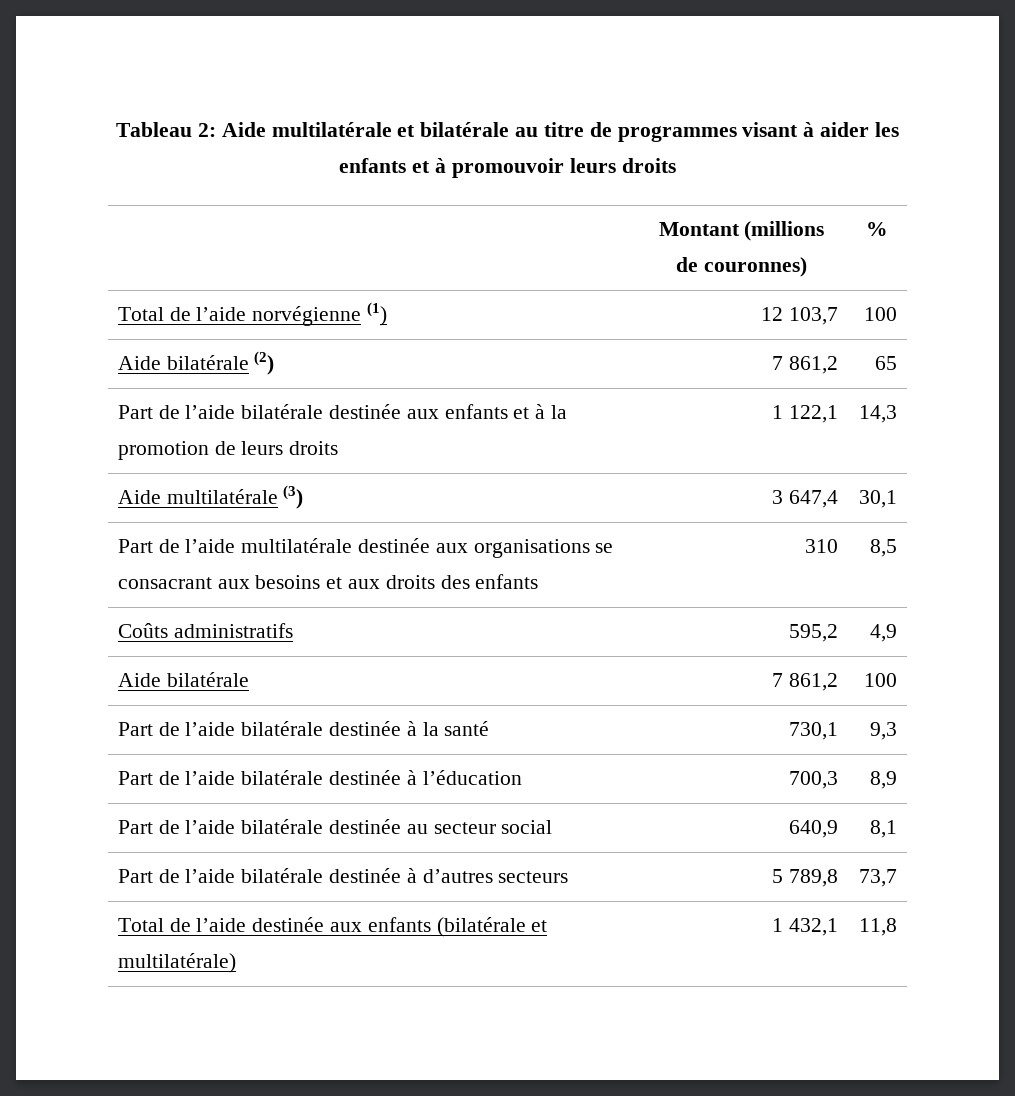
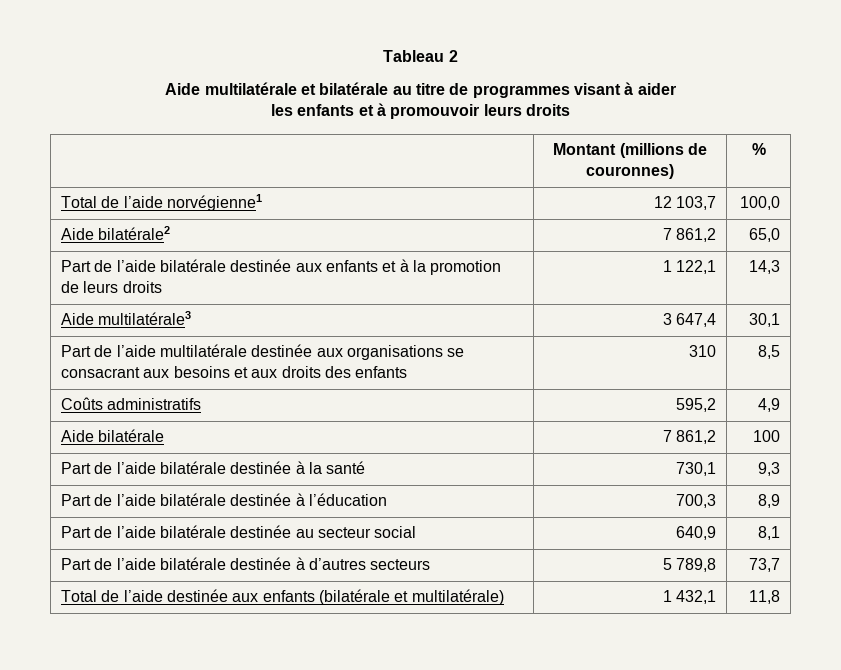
[198,123,217,137] 2: -> [448,50,458,62] 2 //
(869, 129) none -> (676, 89) //
[252,302,388,326] norvégienne (1) -> [167,194,263,211] norvégienne1
[864,307,898,321] [117,351,275,375] [772,356,839,374] [875,356,898,370] 100 // Aide bilatérale (2) | 7 861,2 | 65 -> [739,196,780,210] [61,226,171,240] [662,228,716,242] [748,228,780,242] 100,0 // Aide bilatérale2 | 7 861,2 | 65,0
[166,485,304,509] multilatérale (3) -> [98,311,192,325] multilatérale3

